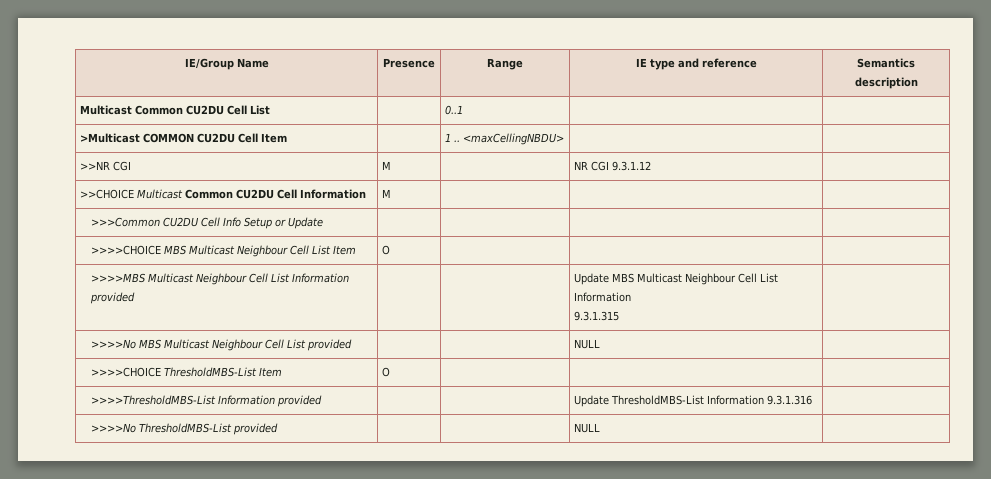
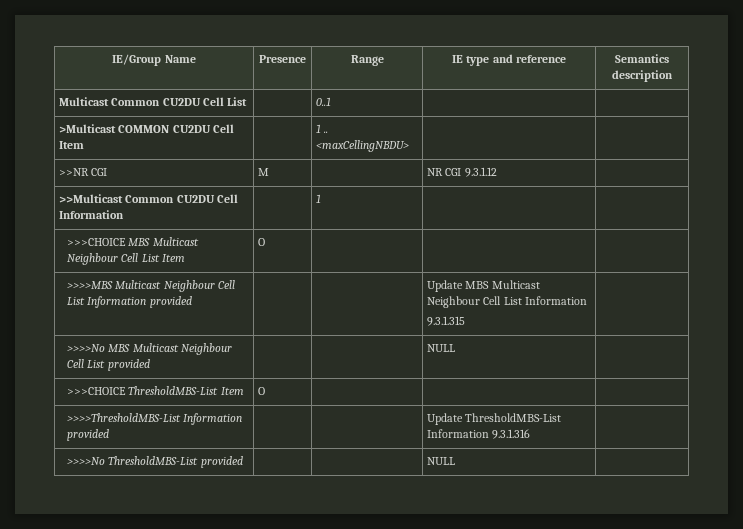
[80,189,184,199] >>CHOICE Multicast -> [59,194,124,203] >>Multicast
[382,189,392,198] [91,217,324,229] [91,245,162,255] M | | | // >>>Common CU2DU Cell Info Setup or Update | | | | // >>>>CHOICE -> [316,194,322,203] [67,238,127,246] | 1 | | // >>>CHOICE
[91,367,162,377] >>>>CHOICE -> [67,387,127,395] >>>CHOICE

